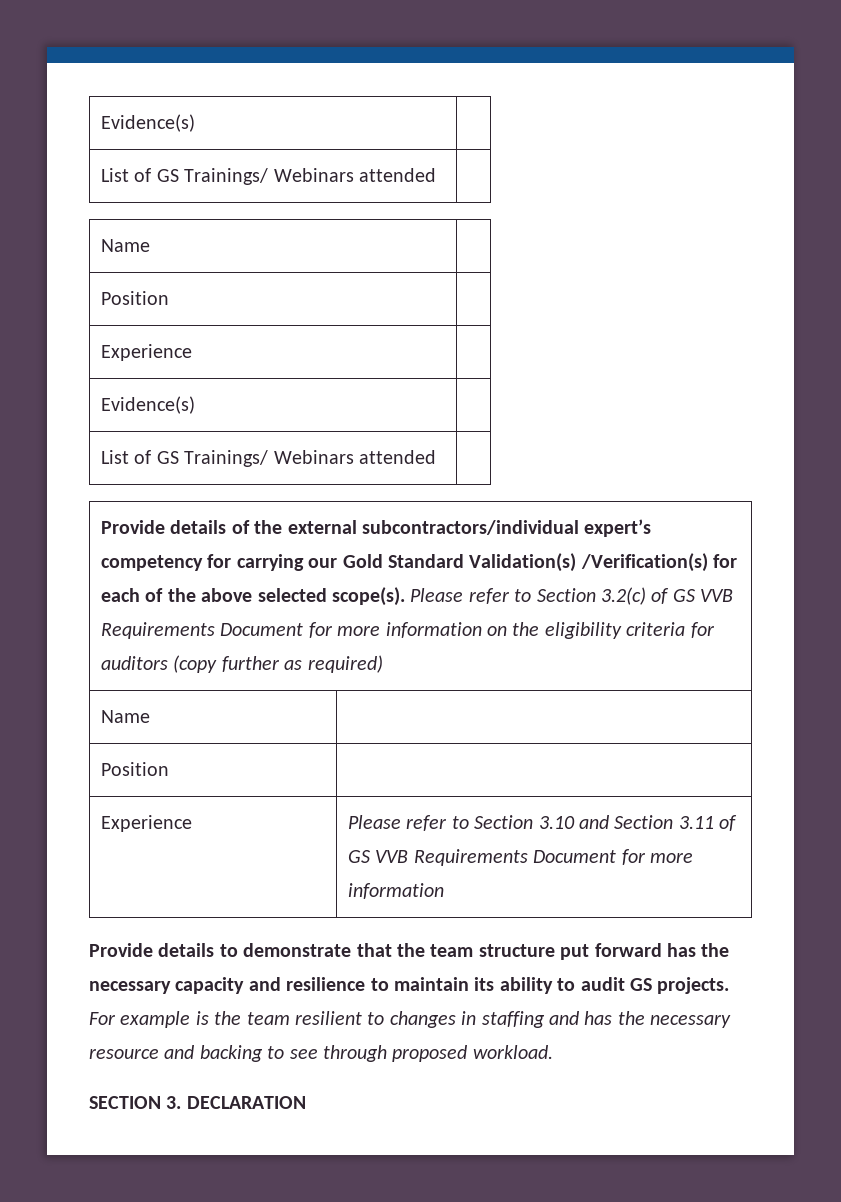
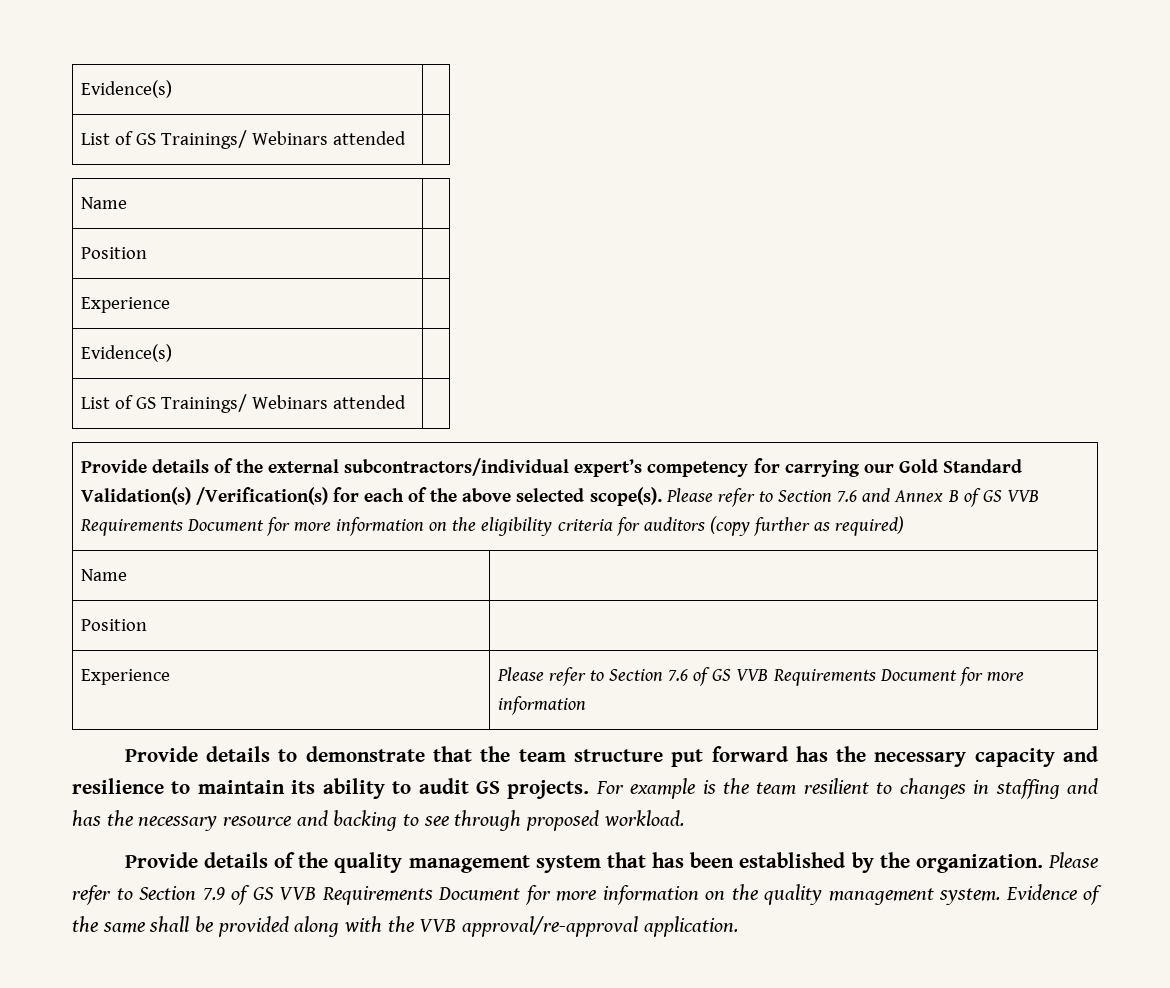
[600,587,646,605] 3.2(c) -> [837,488,959,502] 7.6 and Annex B
[538,815,714,829] 3.10 and Section 3.11 -> [668,669,689,681] 7.6
[89,1096,306,1109] SECTION 3. DECLARATION -> [124,852,1098,873] [72,884,1102,905] [72,916,738,937] Provide details of the quality management system that has been established by the organization. Please refer to Section 7.9 of GS VVB Requirements Document for more information on the quality management system. Evidence of the same shall be provided along with the VVB approval/re-approval application.

